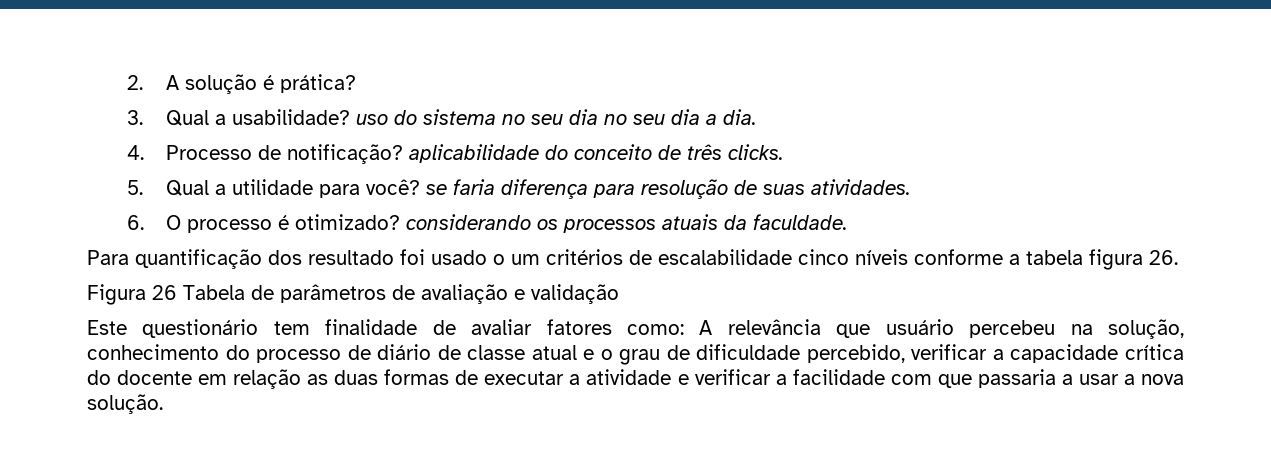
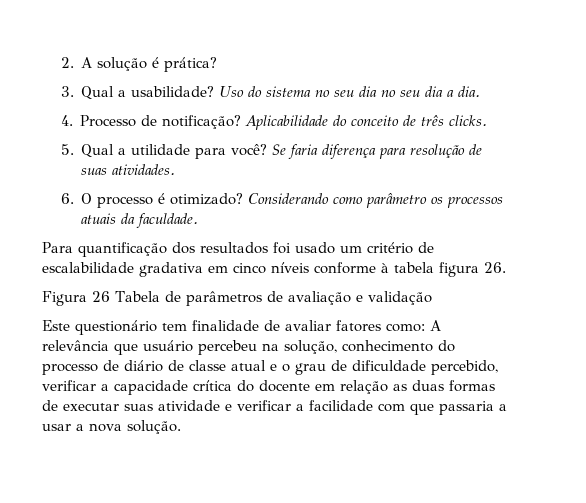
[356,114,389,125] uso -> [219,86,245,98] Uso
[409,144,540,163] aplicabilidade -> [245,115,329,130] Aplicabilidade
[426,184,448,195] se -> [272,144,287,155] Se
[406,214,532,230] considerando -> [248,193,428,208] Considerando como parâmetro
[308,250,394,265] resultado -> [200,242,268,254] resultados
[493,249,792,265] o um critérios de escalabilidade -> [340,242,434,254] [42,262,228,277] um critério de escalabilidade gradativa em
[1009,254,1020,265] a -> [381,263,389,273] à
[569,374,581,385] a -> [124,404,153,411] suas

